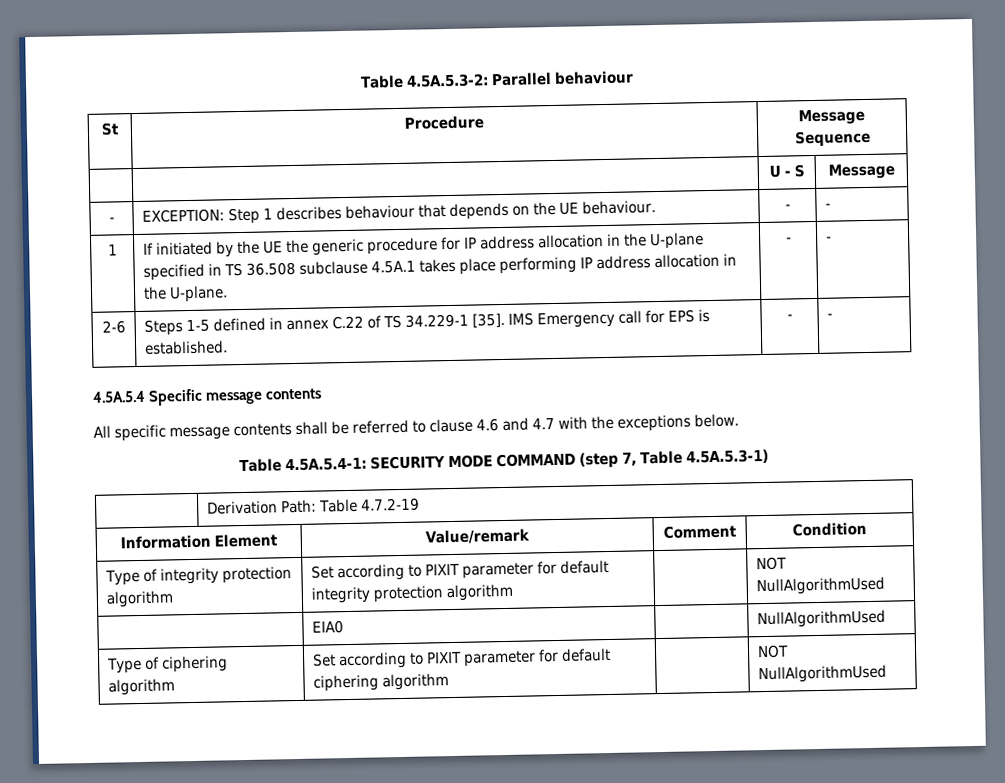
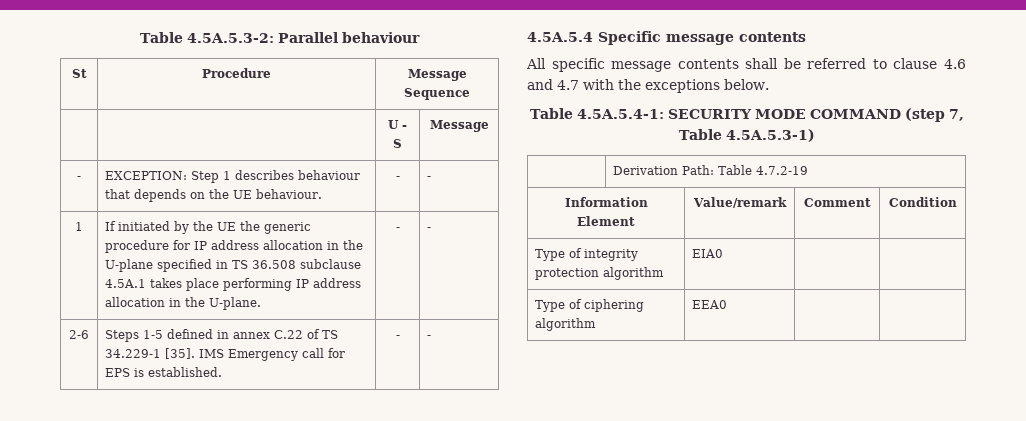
[310,560,609,582] [310,583,514,604] [755,556,787,571] [755,576,885,596] | Set according to PIXIT parameter for default integrity protection algorithm | | NOT NullAlgorithmUsed // -> (665, 273) none
[756,609,886,629] NullAlgorithmUsed -> (724, 253) none
[311,647,611,670] [312,673,449,692] [756,644,789,659] [757,664,887,684] Set according to PIXIT parameter for default ciphering algorithm | | NOT NullAlgorithmUsed -> [692,300,728,309] EEA0 | |

